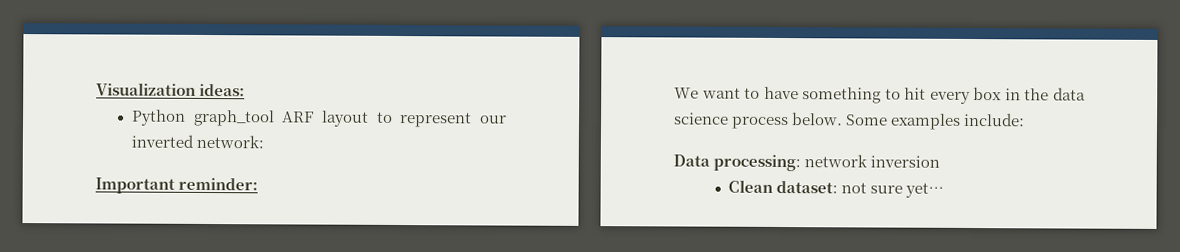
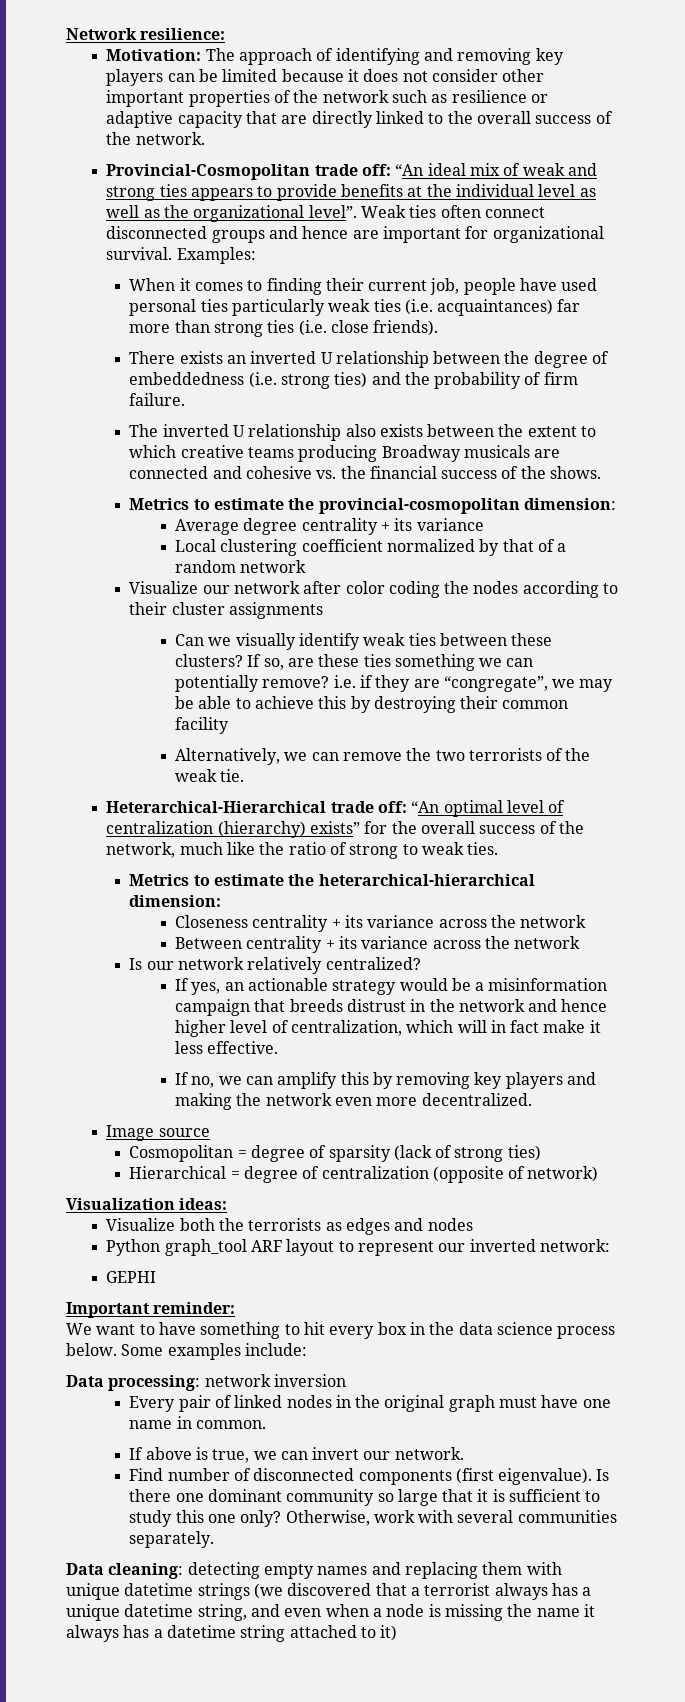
[96,82,246,97] Visualization ideas: -> [66,28,226,40] [106,48,564,65] [106,69,545,86] [106,90,548,107] [106,111,613,128] [106,132,205,145] [106,163,597,180] [106,184,596,201] [106,205,545,222] [106,226,604,243] [106,247,256,264] [129,278,598,295] [129,299,581,316] [129,320,439,337] [129,351,610,368] [129,372,578,389] [129,393,186,406] [129,424,597,441] [129,445,561,462] [129,466,602,479] [129,498,616,514] [174,518,484,535] [174,539,567,556] [174,560,307,573] [129,581,619,598] [129,602,323,619] [174,633,553,650] [174,654,534,671] [174,675,614,692] [174,696,569,713] [174,717,229,734] [174,748,591,765] [174,769,245,782] [106,800,566,817] [106,821,584,838] [106,842,499,859] [129,874,535,886] [129,895,222,907] [174,915,587,932] [174,936,581,953] [129,957,421,974] [174,978,608,995] [174,999,608,1016] [174,1020,601,1037] [174,1041,279,1054] [174,1072,597,1089] [174,1093,532,1110] [106,1125,210,1141] [129,1145,541,1162] [129,1166,599,1183] [66,1198,228,1210] [106,1218,473,1235] Network resilience: // Motivation: The approach of identifying and removing key players can be limited because it does not consider other important properties of the network such as resilience or adaptive capacity that are directly linked to the overall success of the network. // Provincial-Cosmopolitan trade off: “An ideal mix of weak and strong ties appears to provide benefits at the individual level as well as the organizational level”. Weak ties often connect disconnected groups and hence are important for organizational survival. Examples: // When it comes to finding their current job, people have used personal ties particularly weak ties (i.e. acquaintances) far more than strong ties (i.e. close friends). // There exists an inverted U relationship between the degree of embeddedness (i.e. strong ties) and the probability of firm failure. // The inverted U relationship also exists between the extent to which creative teams producing Broadway musicals are connected and cohesive vs. the financial success of the shows. // Metrics to estimate the provincial-cosmopolitan dimension: // Average degree centrality + its variance // Local clustering coefficient normalized by that of a random network // Visualize our network after color coding the nodes according to their cluster assignments // Can we visually identify weak ties between these clusters? If so, are these ties something we can potentially remove? i.e. if they are “congregate”, we may be able to achieve this by destroying their common facility // Alternatively, we can remove the two terrorists of the weak tie. // Heterarchical-Hierarchical trade off: “An optimal level of centralization (hierarchy) exists” for the overall success of the network, much like the ratio of strong to weak ties. // Metrics to estimate the heterarchical-hierarchical dimension: // Closeness centrality + its variance across the network // Between centrality + its variance across the network // Is our network relatively centralized? // If yes, an actionable strategy would be a misinformation campaign that breeds distrust in the network and hence higher level of centralization, which will in fact make it less effective. // If no, we can amplify this by removing key players and making the network even more decentralized. // Image source // Cosmopolitan = degree of sparsity (lack of strong ties) // Hierarchical = degree of centralization (opposite of network) // Visualization ideas: // Visualize both the terrorists as edges and nodes
(264, 141) none -> [106,1271,157,1283] // GEPHI
[728,179,945,198] Clean dataset: not sure yet… -> [129,1395,611,1412] [129,1416,266,1429] [129,1447,464,1463] [129,1468,610,1485] [129,1489,601,1506] [129,1510,617,1527] [129,1531,215,1548] [66,1562,562,1579] [66,1583,592,1600] [66,1604,595,1621] [66,1625,398,1642] Every pair of linked nodes in the original graph must have one name in common. // If above is true, we can invert our network. // Find number of disconnected components (first eigenvalue). Is there one dominant community so large that it is sufficient to study this one only? Otherwise, work with several communities separately. // Data cleaning: detecting empty names and replacing them with unique datetime strings (we discovered that a terrorist always has a unique datetime string, and even when a node is missing the name it always has a datetime string attached to it)

